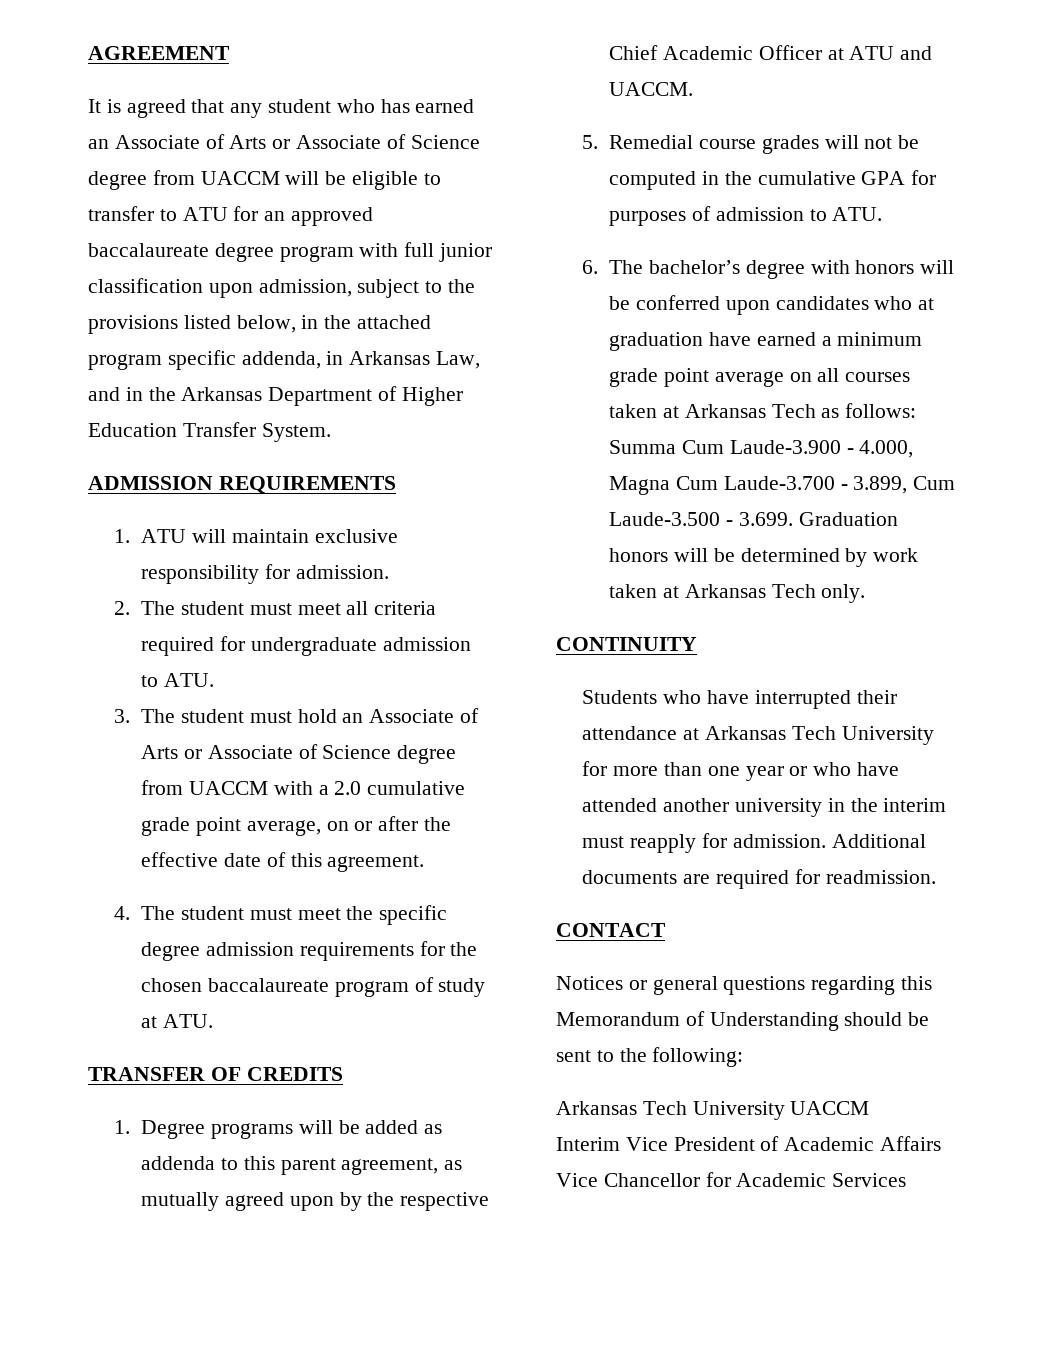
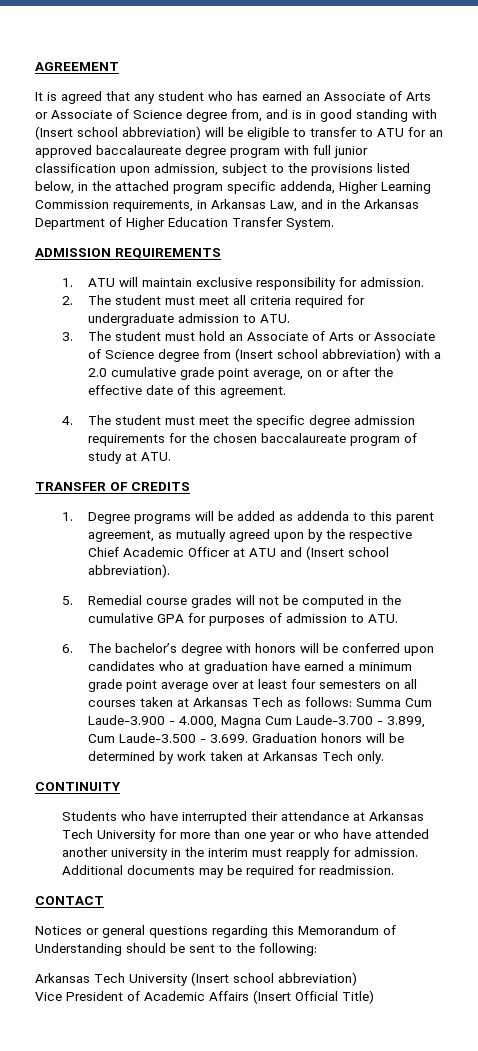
[152,170,280,185] from UACCM -> [231,109,437,122] [35,126,201,140] from, and is in good standing with (Insert school abbreviation)
(321, 360) none -> [339,181,431,194] [35,200,193,212] Higher Learning Commission requirements,
[188,781,268,795] UACCM -> [235,348,402,362] (Insert school abbreviation)
[609,82,694,96] UACCM. -> [306,546,390,560] [88,564,171,578] (Insert school abbreviation).
(784, 379) none -> [212,679,382,689] over at least four semesters
[683,874,711,884] are -> [198,865,242,878] may be
[790,1101,870,1115] [556,1137,620,1151] UACCM // Interim -> [191,972,357,986] (Insert school abbreviation) //
[556,1172,907,1187] Vice Chancellor for Academic Services -> [253,990,374,1004] (Insert Official Title)

